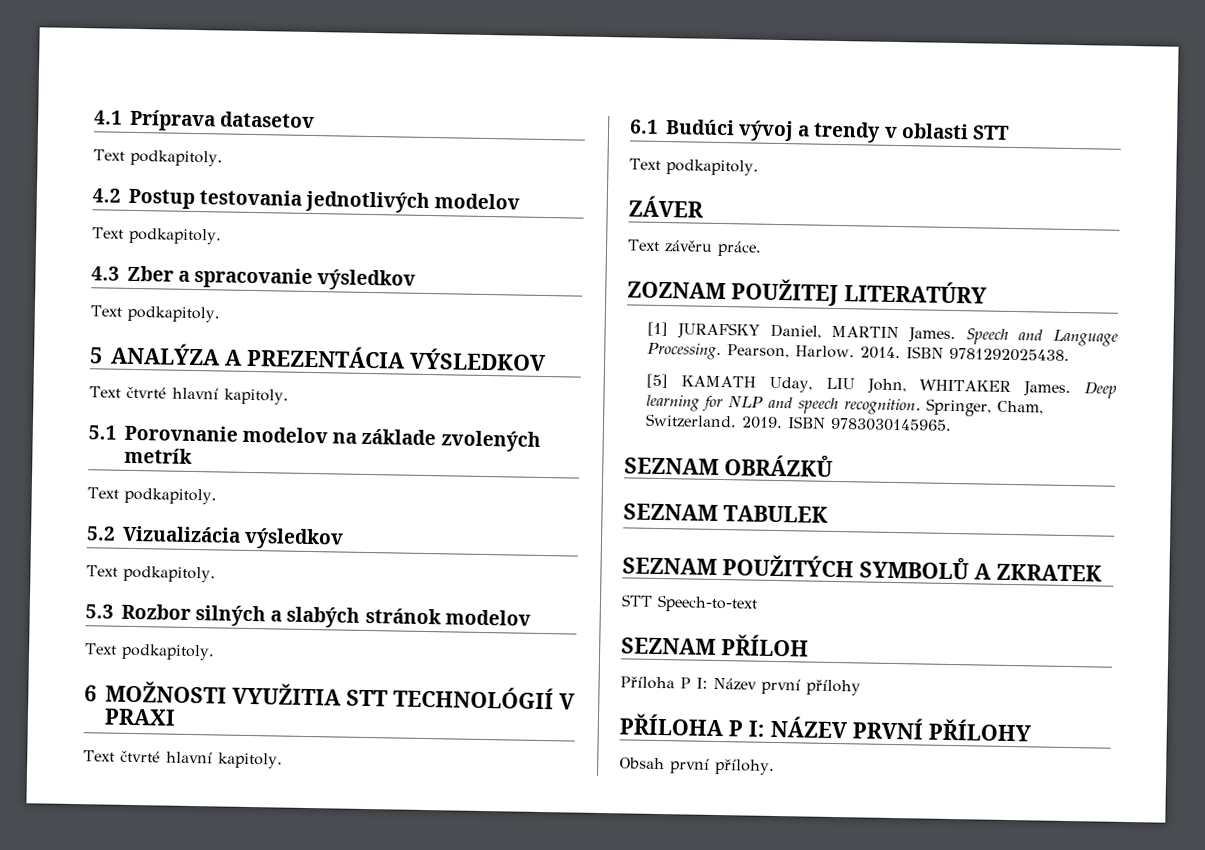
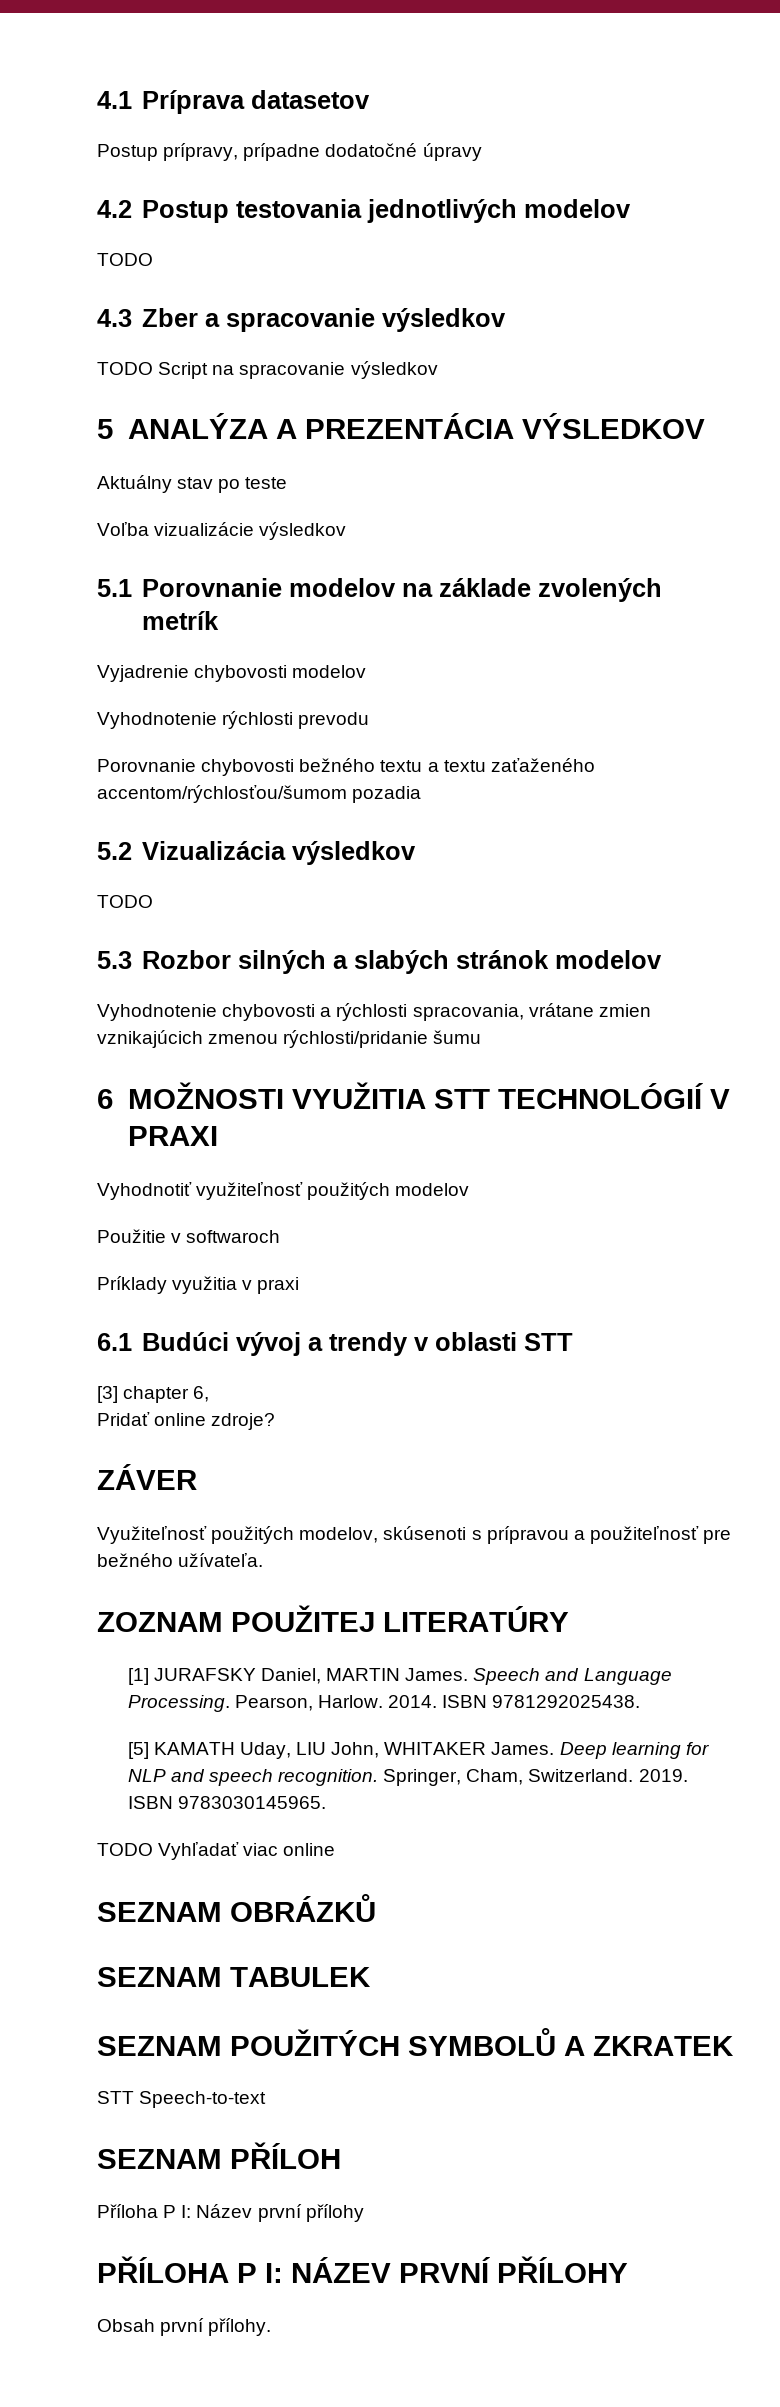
[93,149,223,167] Text podkapitoly. -> [97,143,482,161] Postup prípravy, prípadne dodatočné úpravy
[92,227,222,245] Text podkapitoly. -> [97,253,153,266] TODO
[90,305,220,323] Text podkapitoly. -> [97,361,438,379] TODO Script na spracovanie výsledkov
[89,386,289,405] Text čtvrté hlavní kapitoly. -> [97,475,288,493] [97,522,347,540] Aktuálny stav po teste // Voľba vizualizácie výsledkov
[87,487,217,505] Text podkapitoly. -> [97,665,367,682] [97,711,370,729] [97,758,595,776] [97,785,422,803] Vyjadrenie chybovosti modelov // Vyhodnotenie rýchlosti prevodu // Porovnanie chybovosti bežného textu a textu zaťaženého accentom/rýchlosťou/šumom pozadia
[86,565,216,583] Text podkapitoly. -> [97,895,153,908] TODO
[85,643,215,661] Text podkapitoly. -> [97,1003,651,1021] [97,1030,482,1048] Vyhodnotenie chybovosti a rýchlosti spracovania, vrátane zmien vznikajúcich zmenou rýchlosti/pridanie šumu
[83,750,283,769] Text čtvrté hlavní kapitoly. -> [97,1182,470,1200] [97,1229,281,1243] [97,1276,300,1294] Vyhodnotiť využiteľnosť použitých modelov // Použitie v softwaroch // Príklady využitia v praxi
[629,158,759,176] [628,195,704,218] [627,239,762,257] Text podkapitoly. // ZÁVER // Text závěru práce. -> [97,1386,210,1403] [97,1412,276,1430] [97,1464,197,1490] [97,1526,732,1544] [97,1553,264,1567] [3] chapter 6, // Pridať online zdroje? // ZÁVER // Využiteľnosť použitých modelov, skúsenoti s prípravou a použiteľnosť pre bežného užívateľa.
(953, 424) none -> [97,1842,336,1860] // TODO Vyhľadať viac online

